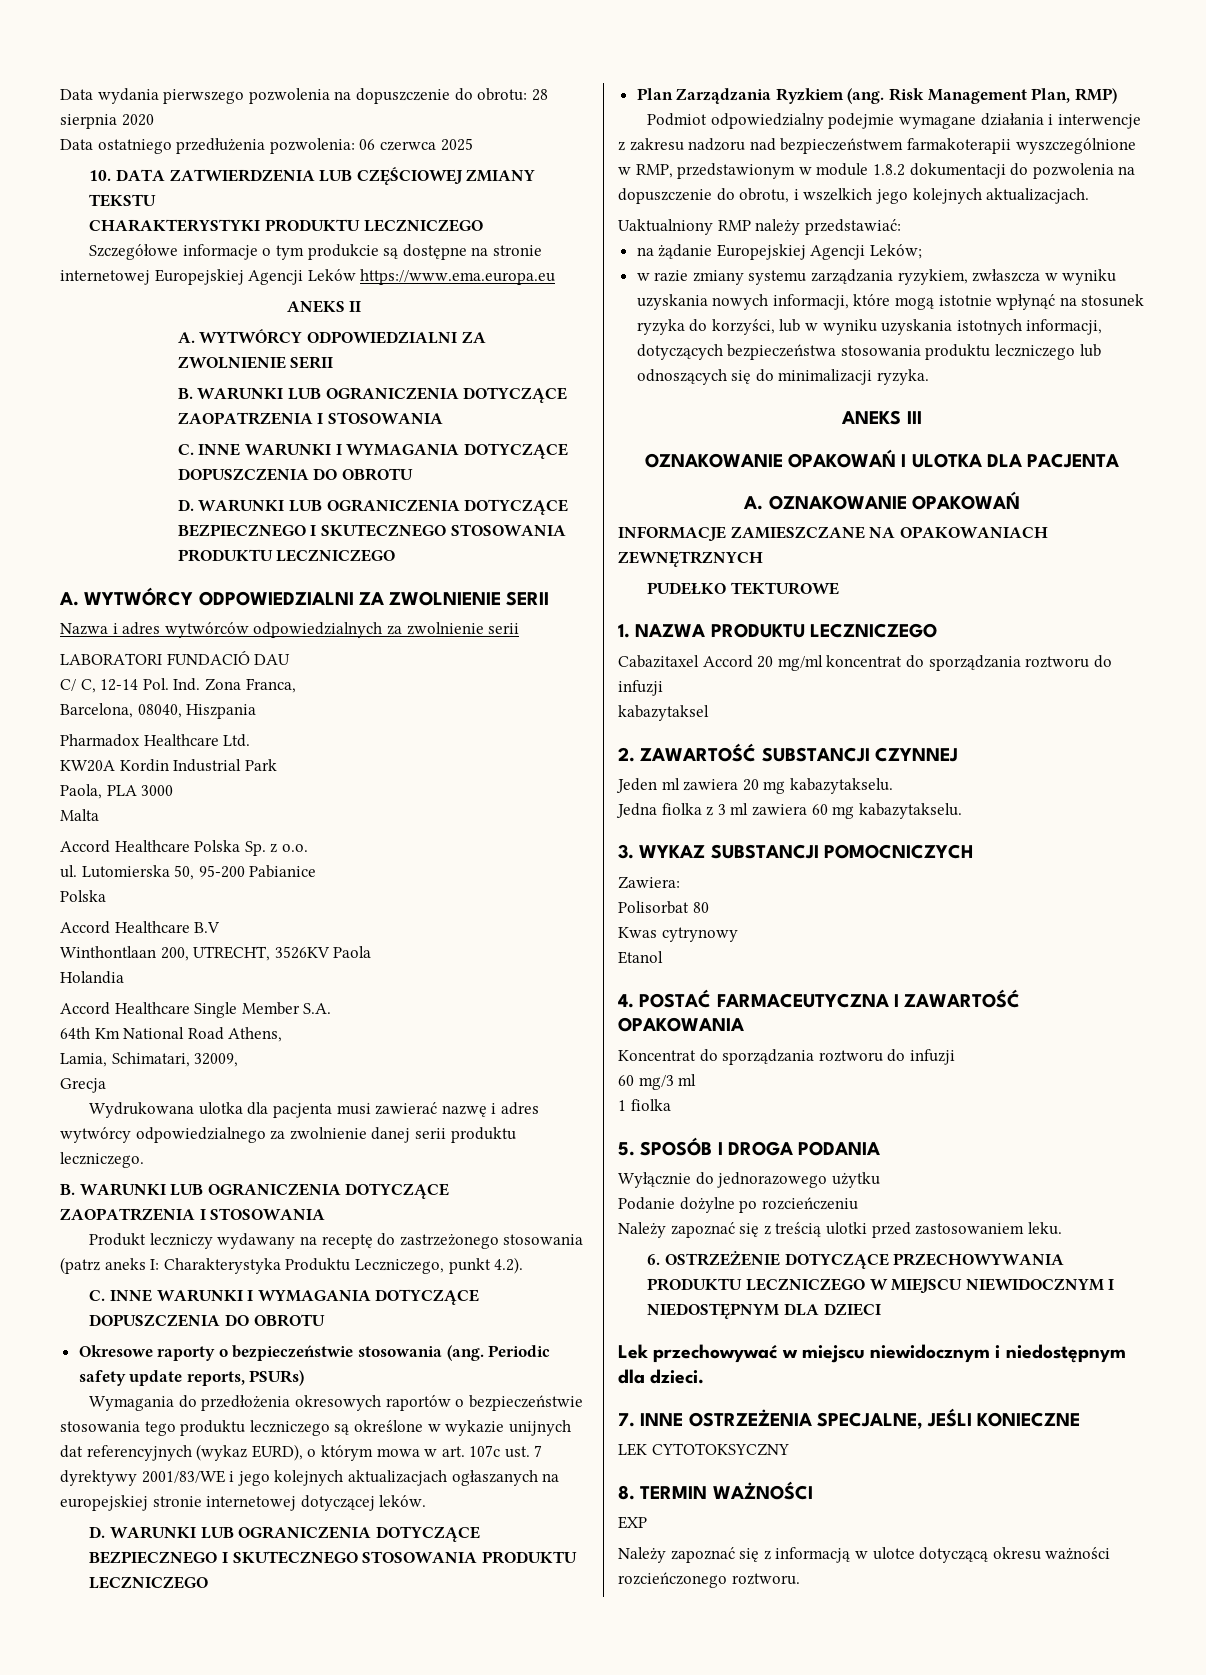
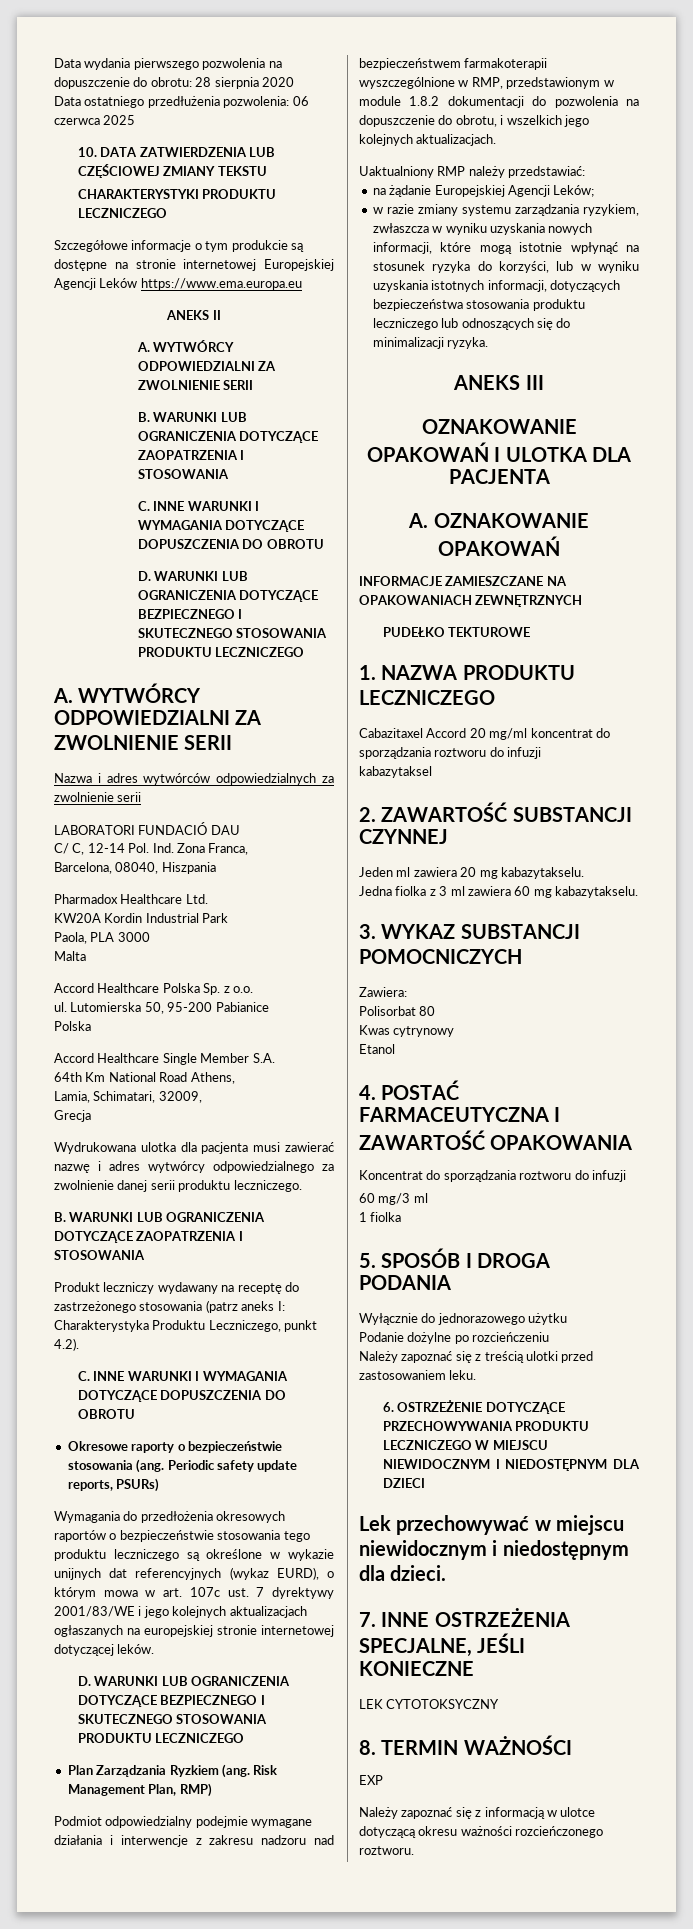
[60,921,221,934] [60,946,372,961] [60,971,124,984] // Accord Healthcare B.V // Winthontlaan 200, UTRECHT, 3526KV Paola // Holandia -> (91, 1026) none

